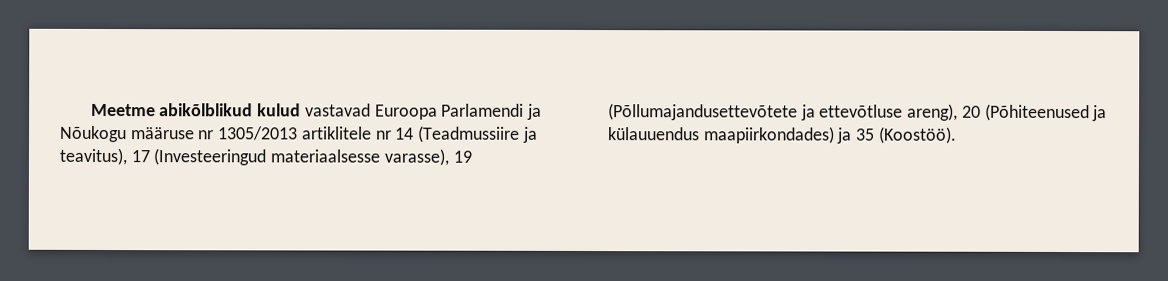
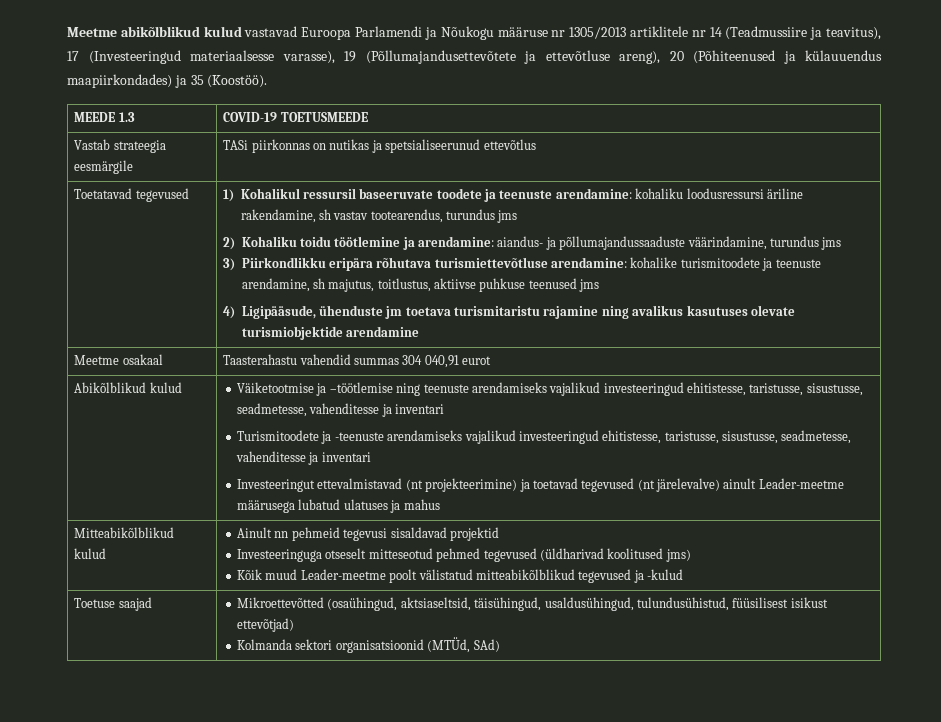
(957, 135) none -> [74,112,135,122] [223,112,368,122] [74,139,166,153] [74,160,134,174] [223,139,536,153] [74,188,189,202] [223,188,803,202] [240,209,518,223] [223,236,842,250] [223,257,821,271] [241,278,600,292] [223,305,795,319] [241,326,419,340] [74,354,163,365] [223,354,492,368] [74,382,182,393] [237,382,863,396] [237,403,445,417] [237,430,852,444] [236,451,371,465] [237,478,844,492] [237,499,440,513] [74,527,175,538] [74,548,107,559] [237,527,499,541] [237,548,691,562] [237,569,684,583] [74,597,152,611] [237,597,828,611] [237,618,295,632] [237,637,500,653] // MEEDE 1.3 | COVID-19 TOETUSMEEDE // Vastab strateegia eesmärgile | TASi piirkonnas on nutikas ja spetsialiseerunud ettevõtlus // Toetatavad tegevused | 1) Kohalikul ressursil baseeruvate toodete ja teenuste arendamine: kohaliku loodusressursi äriline rakendamine, sh vastav tootearendus, turundus jms // 2) Kohaliku toidu töötlemine ja arendamine: aiandus- ja põllumajandussaaduste väärindamine, turundus jms // 3) Piirkondlikku eripära rõhutava turismiettevõtluse arendamine: kohalike turismitoodete ja teenuste arendamine, sh majutus, toitlustus, aktiivse puhkuse teenused jms // 4) Ligipääsude, ühenduste jm toetava turismitaristu rajamine ning avalikus kasutuses olevate turismiobjektide arendamine // Meetme osakaal | Taasterahastu vahendid summas 304 040,91 eurot // Abikõlblikud kulud | Väiketootmise ja –töötlemise ning teenuste arendamiseks vajalikud investeeringud ehitistesse, taristusse, sisustusse, seadmetesse, vahenditesse ja inventari // Turismitoodete ja -teenuste arendamiseks vajalikud investeeringud ehitistesse, taristusse, sisustusse, seadmetesse, vahenditesse ja inventari // Investeeringut ettevalmistavad (nt projekteerimine) ja toetavad tegevused (nt järelevalve) ainult Leader-meetme määrusega lubatud ulatuses ja mahus // Mitteabikõlblikud kulud | Ainult nn pehmeid tegevusi sisaldavad projektid // Investeeringuga otseselt mitteseotud pehmed tegevused (üldharivad koolitused jms) // Kõik muud Leader-meetme poolt välistatud mitteabikõlblikud tegevused ja -kulud // Toetuse saajad | Mikroettevõtted (osaühingud, aktsiaseltsid, täisühingud, usaldusühingud, tulundusühistud, füüsilisest isikust ettevõtjad) // Kolmanda sektori organisatsioonid (MTÜd, SAd)

